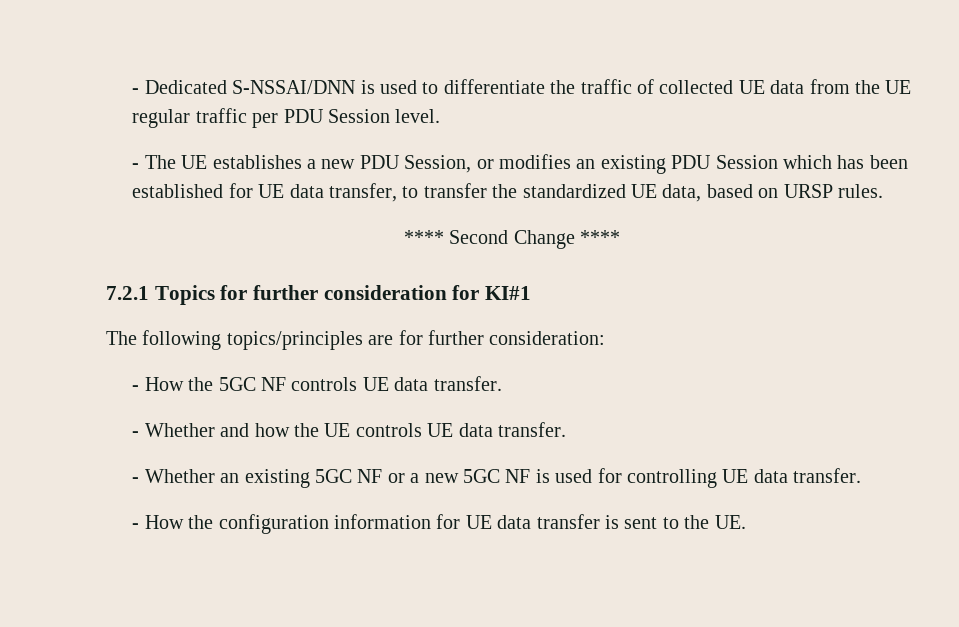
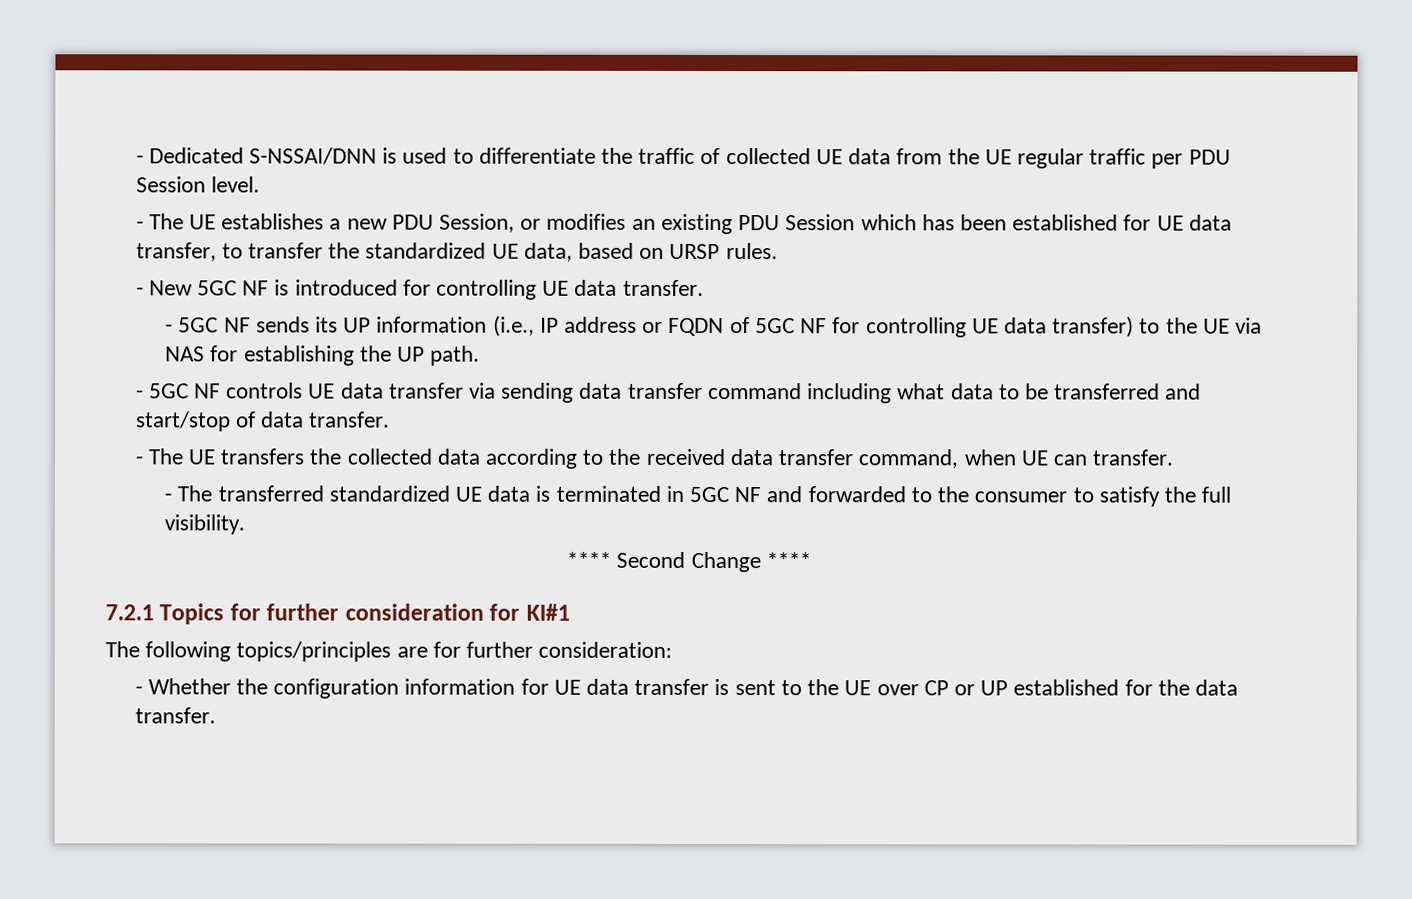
(884, 191) none -> [135,279,704,300] [165,315,1262,338] [165,345,481,366] [135,382,1202,404] [135,411,391,432] [134,448,1175,469] [164,485,1232,507] [164,514,246,535] // - New 5GC NF is introduced for controlling UE data transfer. // - 5GC NF sends its UP information (i.e., IP address or FQDN of 5GC NF for controlling UE data transfer) to the UE via NAS for establishing the UP path. // - 5GC NF controls UE data transfer via sending data transfer command including what data to be transferred and start/stop of data transfer. // - The UE transfers the collected data according to the received data transfer command, when UE can transfer. // - The transferred standardized UE data is terminated in 5GC NF and forwarded to the consumer to satisfy the full visibility.
[144,376,502,391] [132,422,567,437] [132,468,862,488] [132,515,184,529] How the 5GC NF controls UE data transfer. // - Whether and how the UE controls UE data transfer. // - Whether an existing 5GC NF or a new 5GC NF is used for controlling UE data transfer. // - How -> [147,678,231,695] Whether
[714,515,746,529] UE. -> [844,679,1238,696] [134,707,216,724] UE over CP or UP established for the data transfer.

